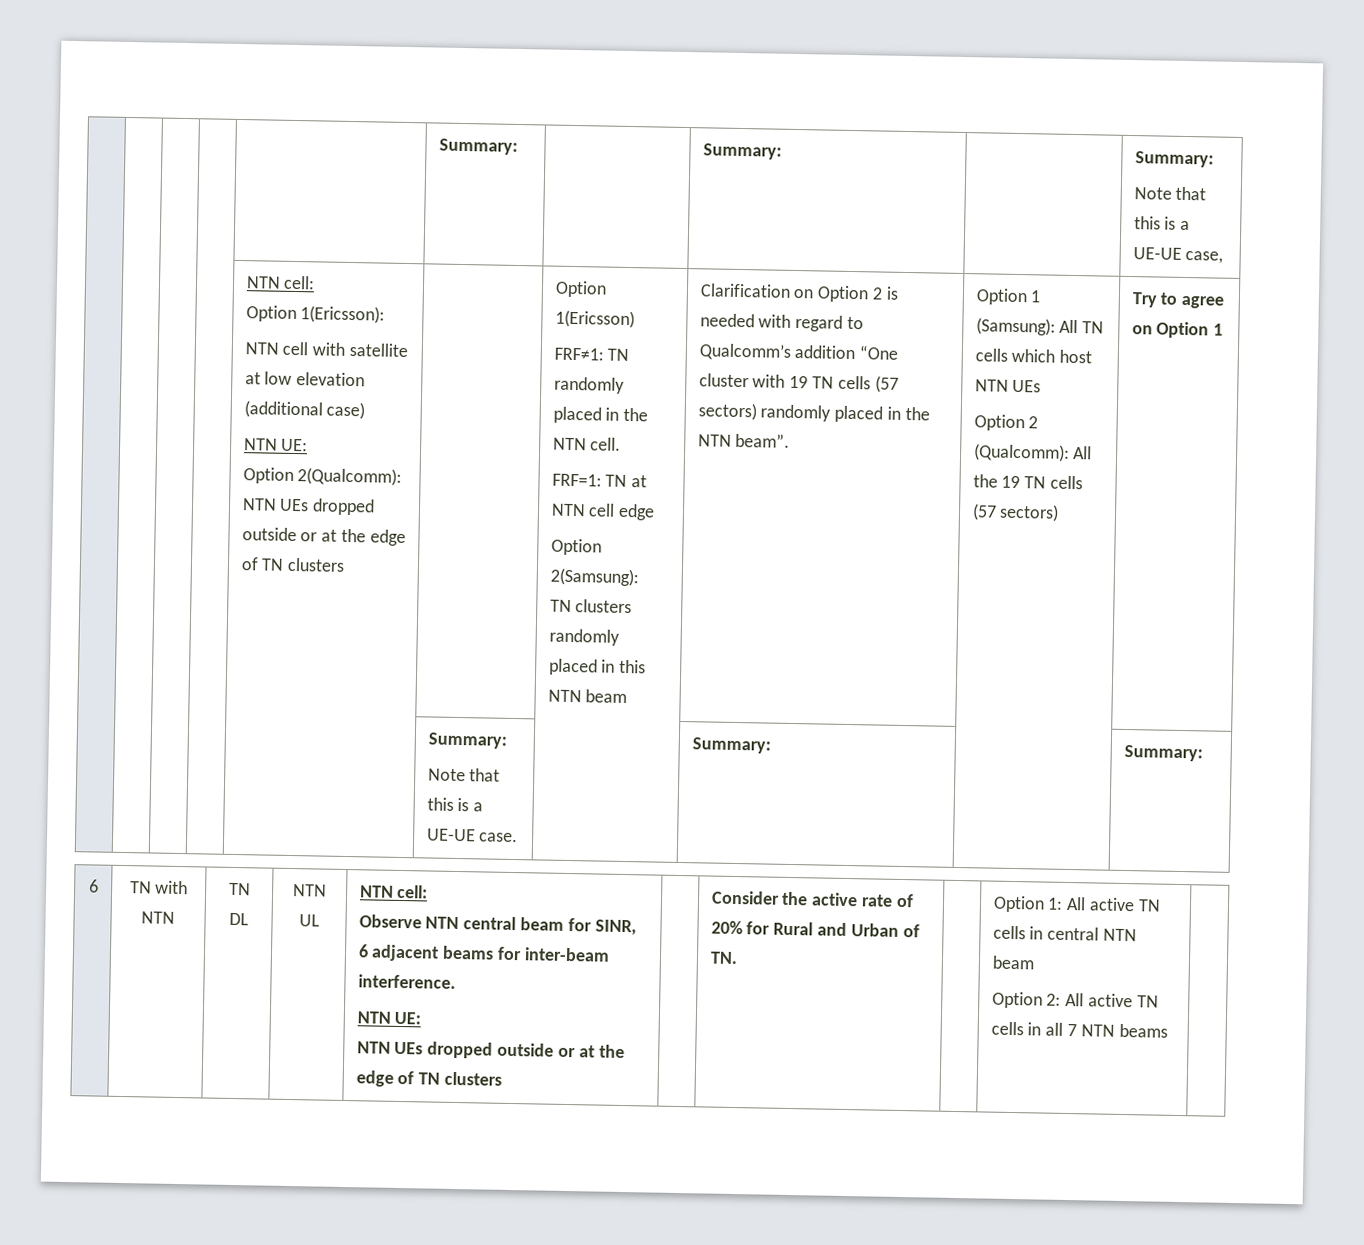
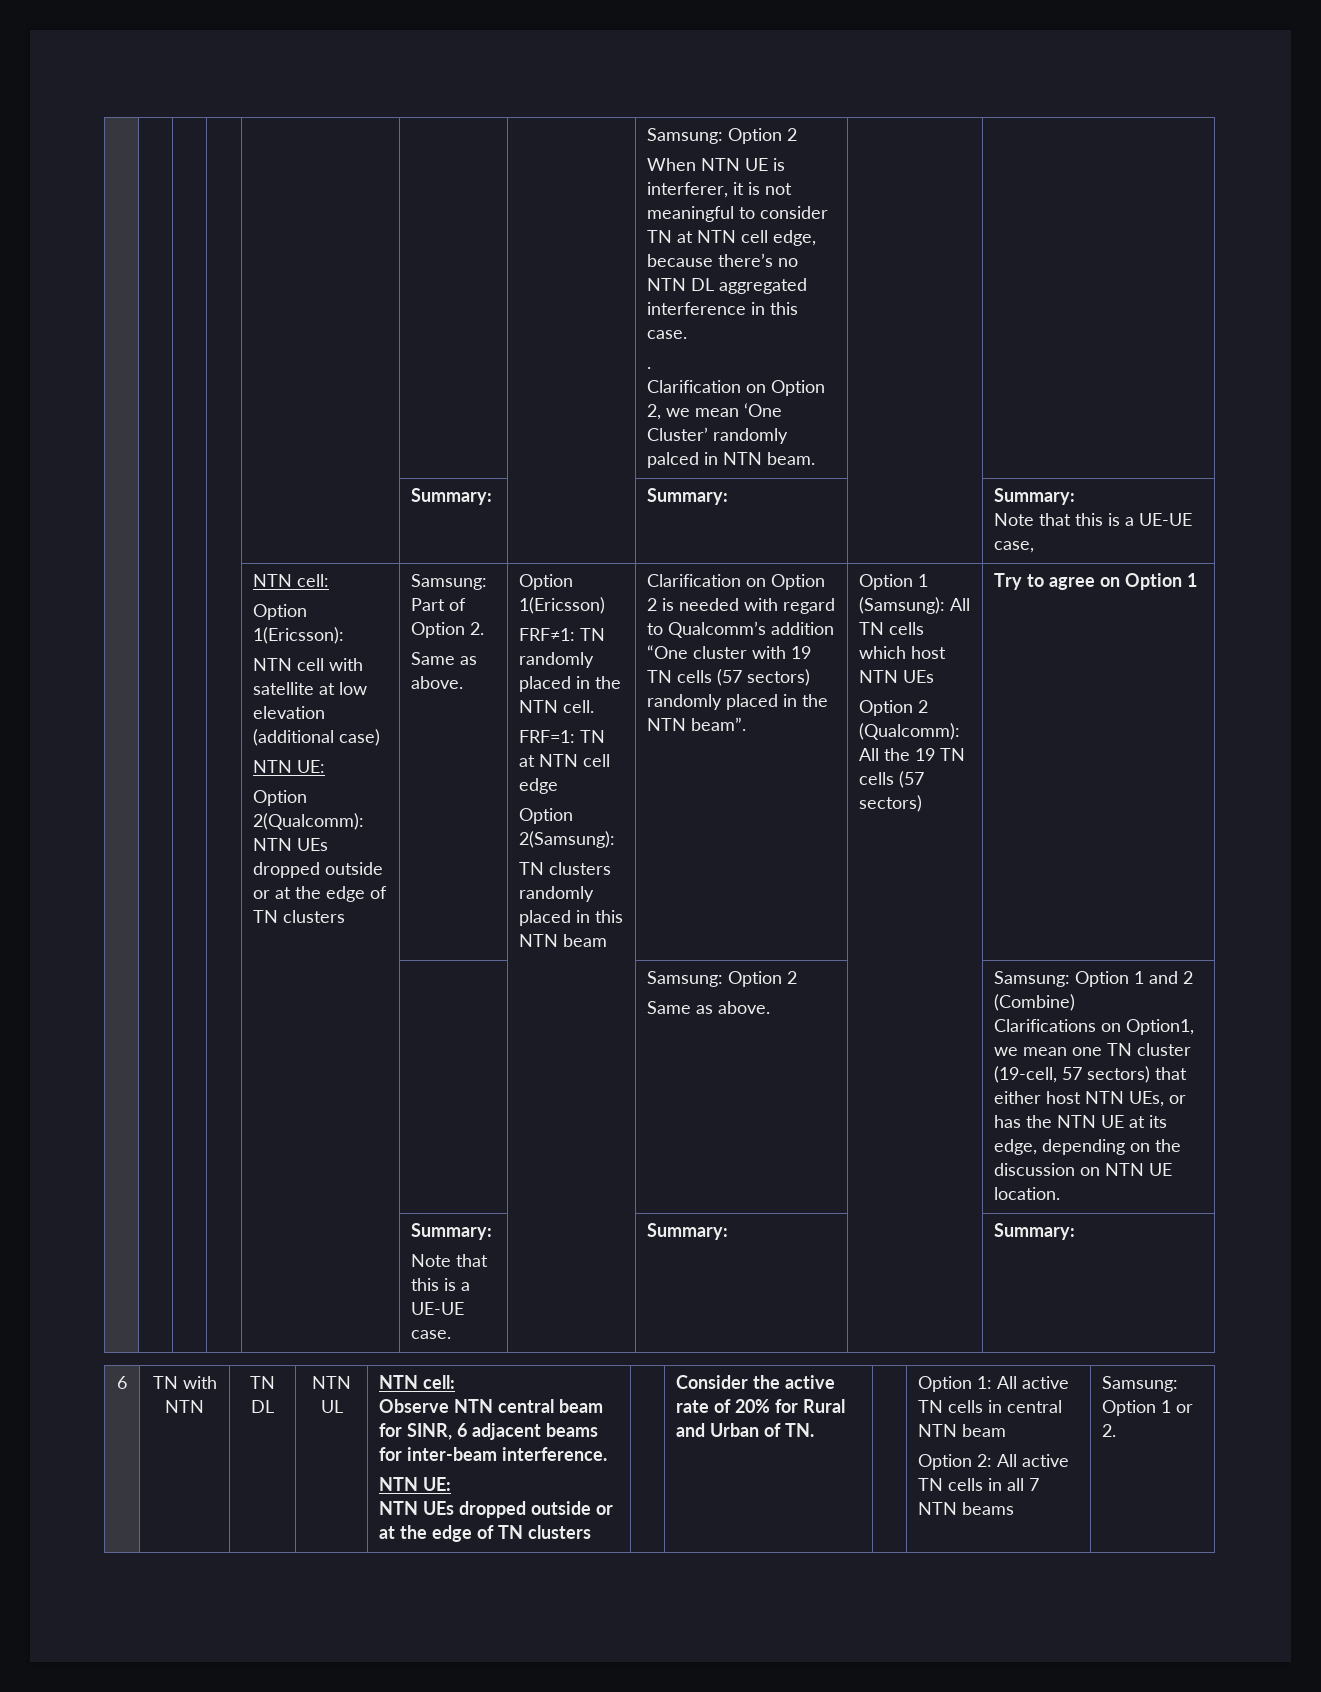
(438, 146) | | | | | -> [647,128,798,144] [647,158,786,171] [647,182,793,198] [647,206,829,222] [647,230,817,246] [647,253,799,267] [647,278,808,294] [647,302,799,315] [647,330,688,339] [647,367,652,369] [647,380,826,396] [647,403,783,420] [647,427,789,444] [647,452,816,468] | | | | | | | Samsung: Option 2 // When NTN UE is interferer, it is not meaningful to consider TN at NTN cell edge, because there’s no NTN DL aggregated interference in this case. // . // Clarification on Option 2, we mean ‘One Cluster’ randomly palced in NTN beam. | | // | | | | |
(346, 564) none -> [411,574,488,590] [411,598,467,611] [411,622,485,638] [411,652,478,665] [411,676,464,689] Samsung: Part of Option 2. // Same as above.
(1224, 329) none -> [647,971,798,987] [647,1001,771,1014] [994,971,1194,987] [994,994,1076,1011] [994,1019,1195,1035] [994,1043,1192,1056] [994,1066,1188,1083] [994,1091,1187,1107] [994,1115,1168,1128] [994,1139,1182,1155] [994,1163,1173,1176] [994,1187,1061,1200] // | | | | | | | Samsung: Option 2 // Same as above. | | Samsung: Option 1 and 2 (Combine) // Clarifications on Option1, we mean one TN cluster (19-cell, 57 sectors) that either host NTN UEs, or has the NTN UE at its edge, depending on the discussion on NTN UE location.
(1168, 1030) none -> [1102,1376,1179,1392] [1102,1400,1194,1416] [1102,1424,1117,1437] Samsung: Option 1 or 2.

